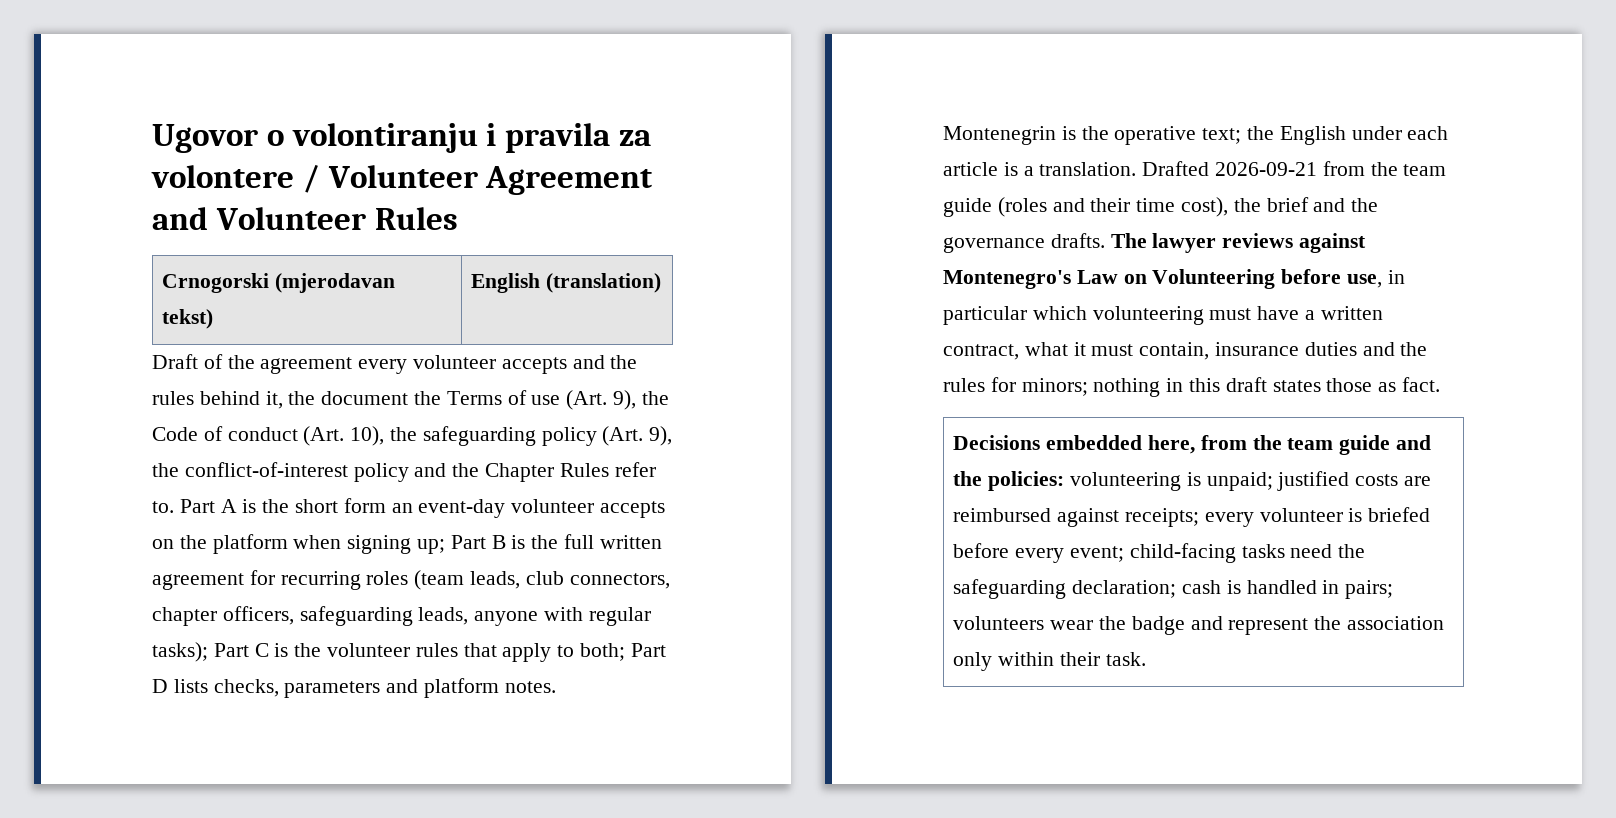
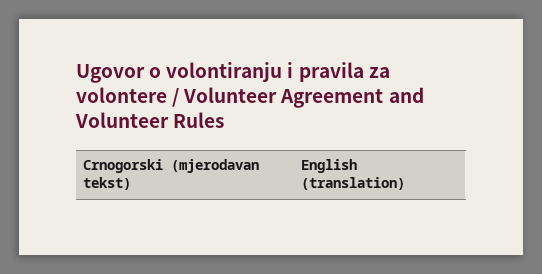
[152,354,638,374] [152,390,669,410] [152,426,673,446] [152,462,656,482] [152,498,666,518] [152,534,662,554] [152,570,670,590] [152,606,651,626] [152,642,666,662] [152,678,556,698] [943,126,1449,145] [943,161,1447,176] [943,197,1379,217] [943,233,1367,253] [943,269,1405,289] [943,306,1383,325] [943,342,1428,360] [943,377,1441,397] [953,435,1432,455] [953,471,1432,491] [953,507,1431,527] [953,543,1366,563] [953,579,1394,599] [953,616,1445,635] [953,652,1146,671] // Draft of the agreement every volunteer accepts and the rules behind it, the document the Terms of use (Art. 9), the Code of conduct (Art. 10), the safeguarding policy (Art. 9), the conflict-of-interest policy and the Chapter Rules refer to. Part A is the short form an event-day volunteer accepts on the platform when signing up; Part B is the full written agreement for recurring roles (team leads, club connectors, chapter officers, safeguarding leads, anyone with regular tasks); Part C is the volunteer rules that apply to both; Part D lists checks, parameters and platform notes. Montenegrin is the operative text; the English under each article is a translation. Drafted 2026-09-21 from the team guide (roles and their time cost), the brief and the governance drafts. The lawyer reviews against Montenegro's Law on Volunteering before use, in particular which volunteering must have a written contract, what it must contain, insurance duties and the rules for minors; nothing in this draft states those as fact. // Decisions embedded here, from the team guide and the policies: volunteering is unpaid; justified costs are reimbursed against receipts; every volunteer is briefed before every event; child-facing tasks need the safeguarding declaration; cash is handled in pairs; volunteers wear the badge and represent the association only within their task. -> (406, 183) none

